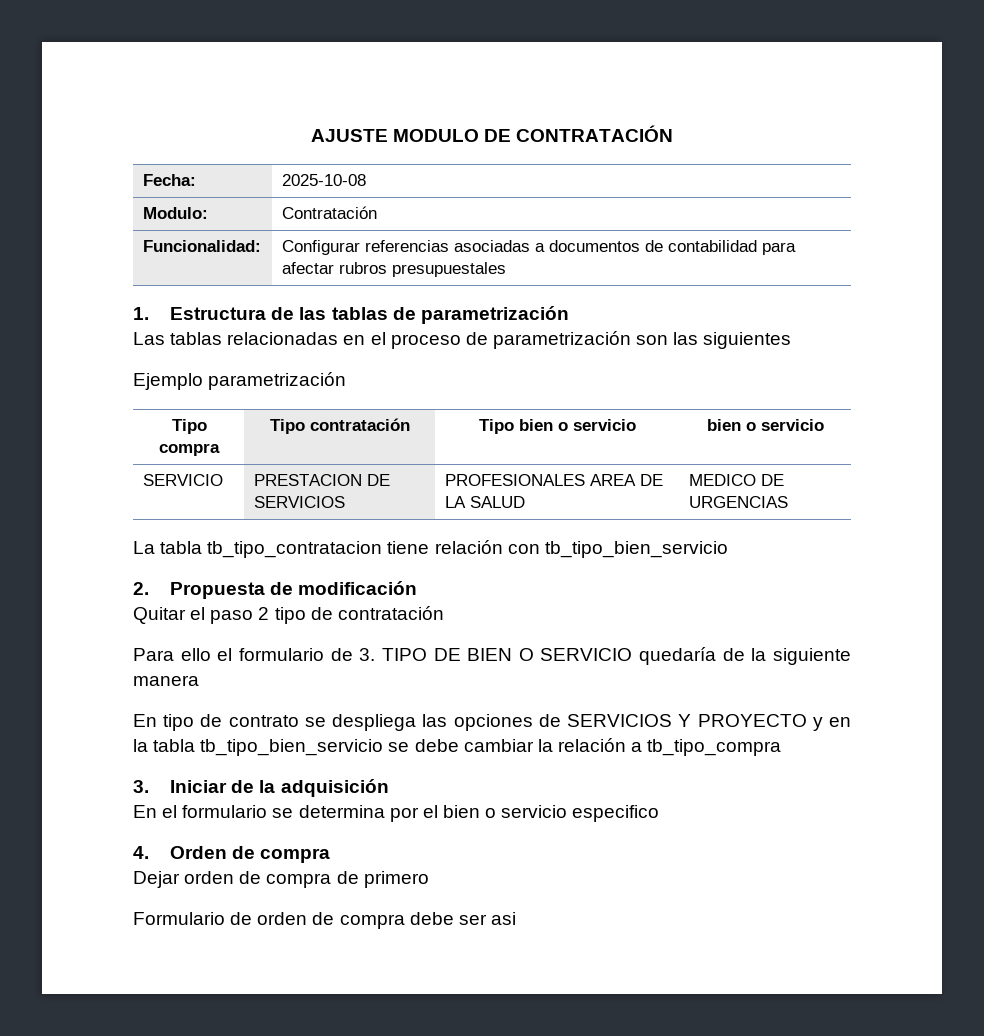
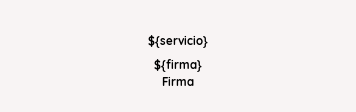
[310,125,674,142] [143,174,197,186] [282,174,367,186] [143,207,209,219] [282,206,378,219] [143,240,262,252] [282,240,797,255] [282,262,507,277] [133,306,569,324] [133,331,792,349] [133,372,347,390] [171,419,207,434] [159,443,220,456] [270,418,410,434] [479,419,636,434] [706,419,824,431] [143,474,224,486] [254,474,391,486] [254,496,346,508] [445,474,664,486] [445,496,526,508] [689,474,785,486] [689,496,789,508] [133,540,728,558] [133,581,418,599] [133,606,444,624] [133,647,851,665] [133,675,199,686] [133,714,852,731] [133,738,782,756] [133,779,389,797] [133,805,660,822] [133,846,331,863] [133,871,429,888] [133,912,516,929] AJUSTE MODULO DE CONTRATACIÓN // Fecha: | 2025-10-08 // Modulo: | Contratación // Funcionalidad: | Configurar referencias asociadas a documentos de contabilidad para afectar rubros presupuestales // 1. Estructura de las tablas de parametrización // Las tablas relacionadas en el proceso de parametrización son las siguientes // Ejemplo parametrización // Tipo compra | Tipo contratación | Tipo bien o servicio | bien o servicio // SERVICIO | PRESTACION DE SERVICIOS | PROFESIONALES AREA DE LA SALUD | MEDICO DE URGENCIAS // La tabla tb_tipo_contratacion tiene relación con tb_tipo_bien_servicio // 2. Propuesta de modificación // Quitar el paso 2 tipo de contratación // Para ello el formulario de 3. TIPO DE BIEN O SERVICIO quedaría de la siguiente manera // En tipo de contrato se despliega las opciones de SERVICIOS Y PROYECTO y en la tabla tb_tipo_bien_servicio se debe cambiar la relación a tb_tipo_compra // 3. Iniciar de la adquisición // En el formulario se determina por el bien o servicio especifico // 4. Orden de compra // Dejar orden de compra de primero // Formulario de orden de compra debe ser asi -> [148,35,208,48] [154,59,202,72] [162,76,194,86] ${servicio} // ${firma} // Firma

